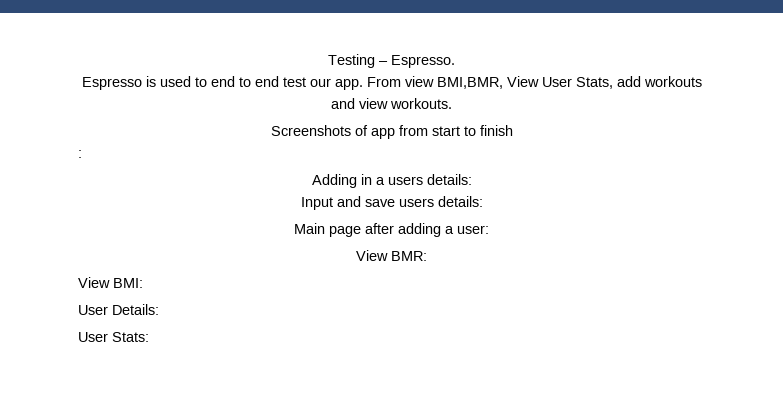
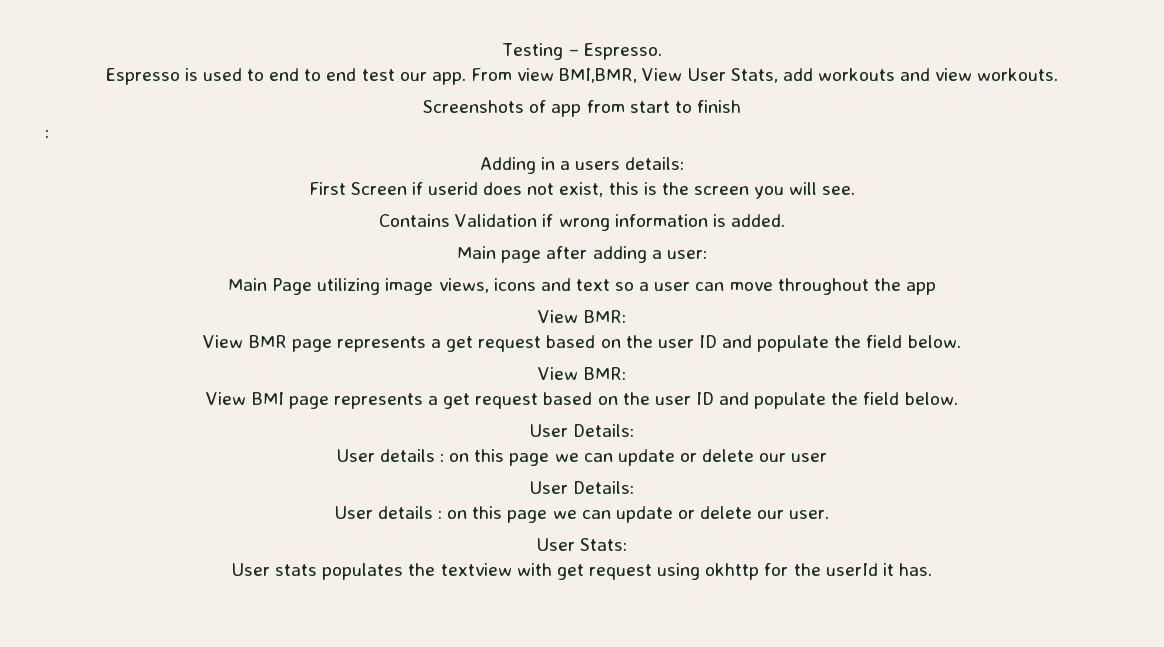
[300,196,483,210] Input and save users details: -> [308,182,856,199] [379,214,785,231] First Screen if userid does not exist, this is the screen you will see. // Contains Validation if wrong information is added.
[356,250,427,261] [78,277,143,288] [78,304,159,315] [78,332,149,342] View BMR: // View BMI: // User Details: // User Stats: -> [228,278,936,295] [538,310,626,323] [203,335,961,352] [538,367,626,380] [206,392,958,409] [529,424,635,437] [336,449,828,466] [529,481,635,494] [334,506,830,523] [536,538,628,551] [232,563,932,580] Main Page utilizing image views, icons and text so a user can move throughout the app // View BMR: // View BMR page represents a get request based on the user ID and populate the field below. // View BMR: // View BMI page represents a get request based on the user ID and populate the field below. // User Details: // User details : on this page we can update or delete our user // User Details: // User details : on this page we can update or delete our user. // User Stats: // User stats populates the textview with get request using okhttp for the userId it has.

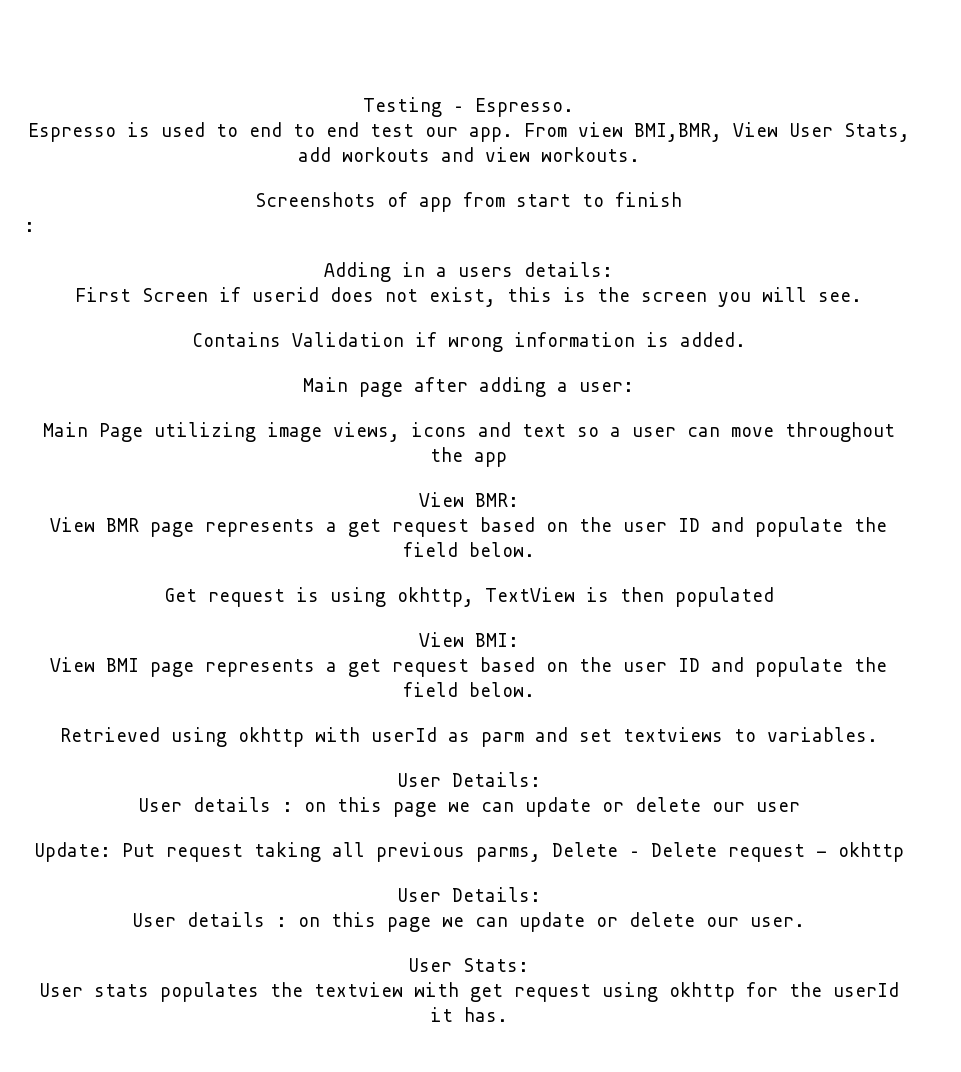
[538,367,626,380] // View BMR: -> [163,587,774,607] [418,632,519,647] // Get request is using okhttp, TextView is then populated // View BMI:
(958, 398) none -> [59,727,878,747] // Retrieved using okhttp with userId as parm and set textviews to variables.
(828, 457) none -> [33,842,904,862] // Update: Put request taking all previous parms, Delete – Delete request - okhttp

